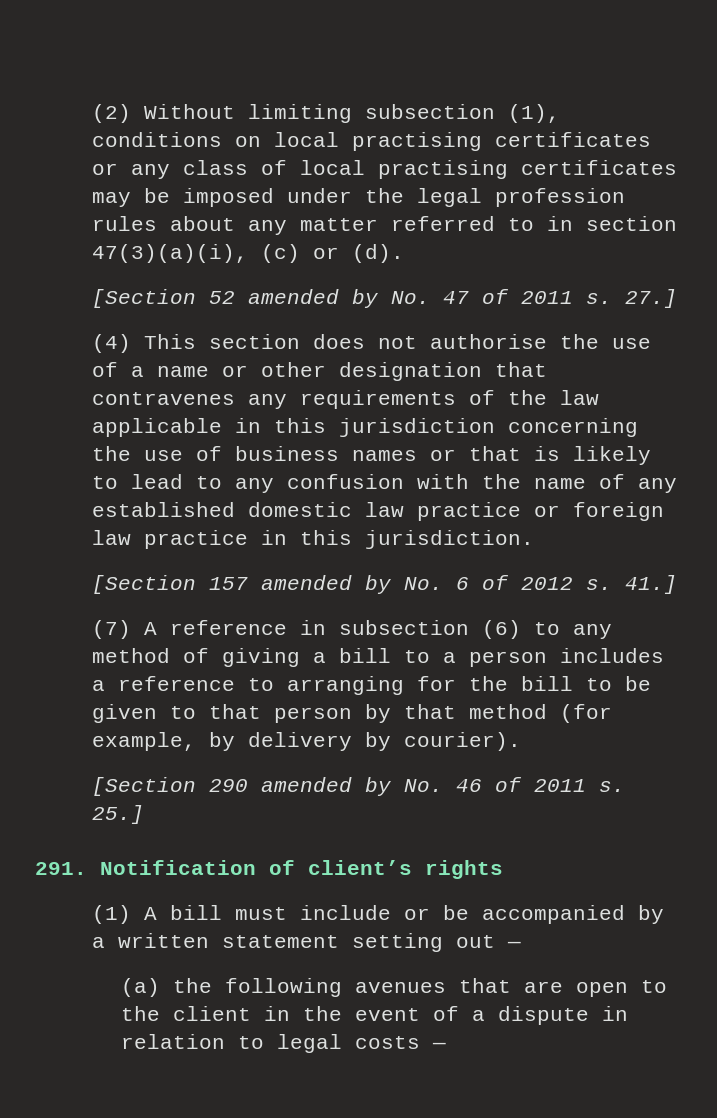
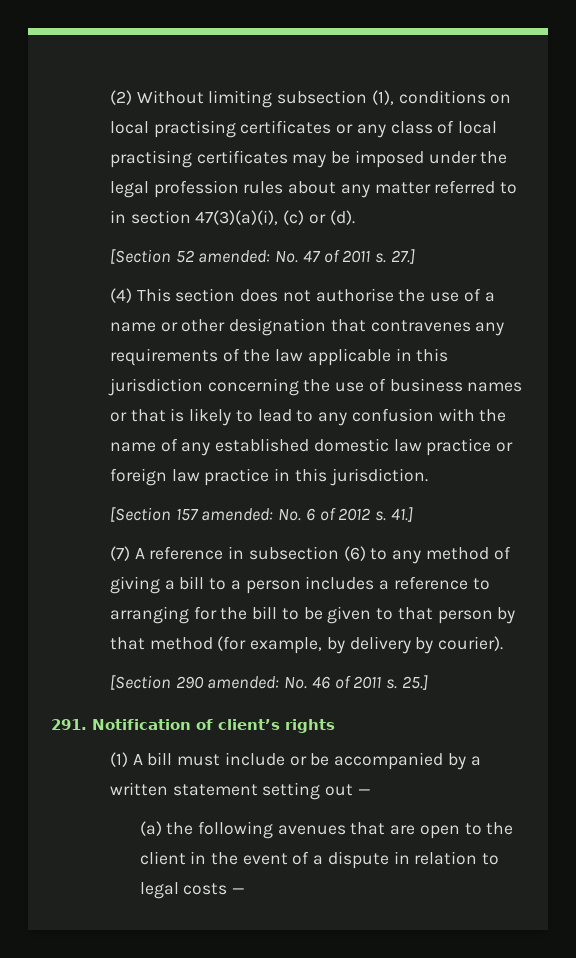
[248,289,379,308] amended by -> [198,250,271,263] amended:
[261,575,392,594] amended by -> [201,508,274,521] amended:
[261,777,392,796] amended by -> [207,676,280,689] amended:

